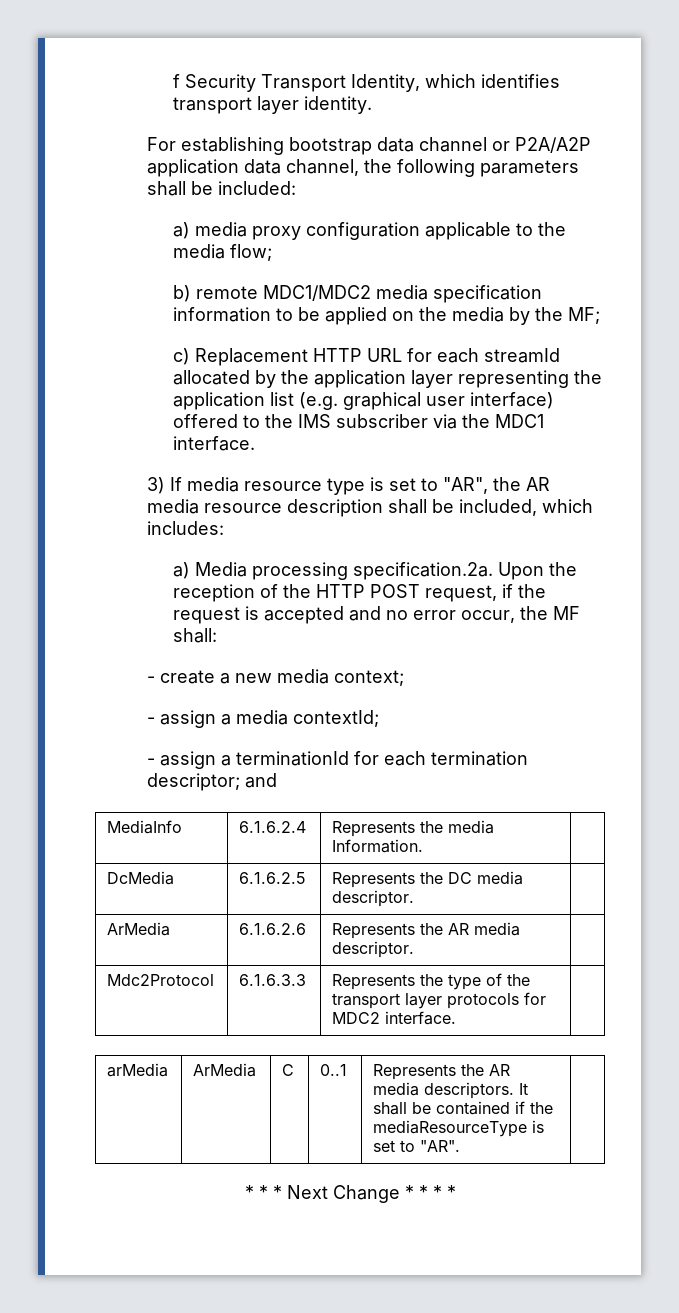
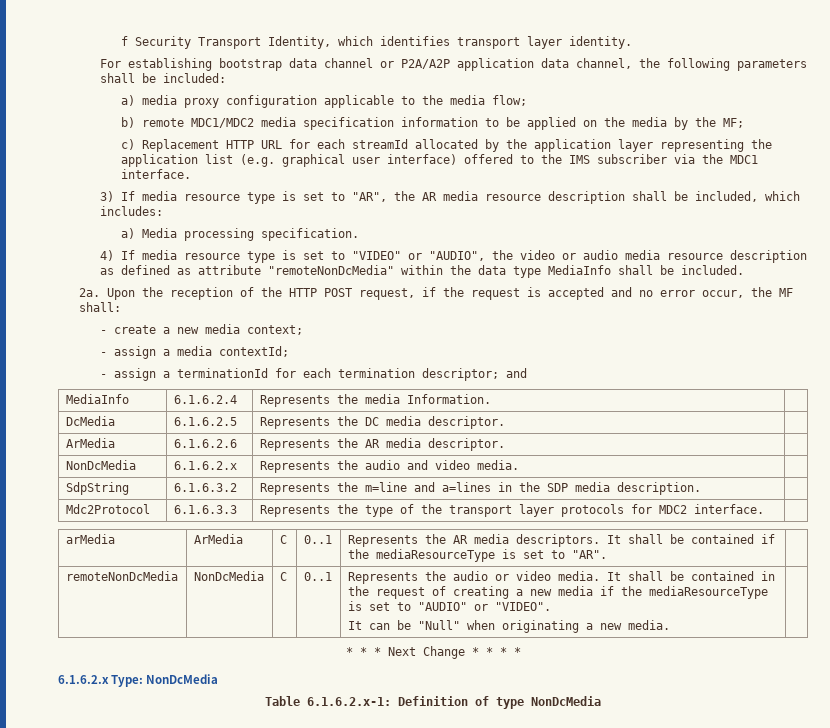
[352,562,493,580] specification.2a. -> [260,228,359,241] [99,250,807,263] [99,265,744,278] [78,288,100,297] specification. // 4) If media resource type is set to "VIDEO" or "AUDIO", the video or audio media resource description as defined as attribute "remoteNonDcMedia" within the data type MediaInfo shall be included. // 2a.
(415, 949) none -> [65,460,136,470] [173,461,237,470] [259,460,519,473] [65,482,129,495] [173,483,237,492] [259,482,701,495] // NonDcMedia | 6.1.6.2.x | Represents the audio and video media. | // SdpString | 6.1.6.3.2 | Represents the m=line and a=lines in the SDP media description. |
(461, 1146) none -> [65,571,178,581] [193,571,264,581] [279,572,287,581] [303,572,332,581] [347,571,775,584] [347,586,768,599] [347,601,551,611] [347,620,670,633] // remoteNonDcMedia | NonDcMedia | C | 0..1 | Represents the audio or video media. It shall be contained in the request of creating a new media if the mediaResourceType is set to "AUDIO" or "VIDEO". // It can be "Null" when originating a new media. |
(456, 1192) none -> [58,674,219,687] [265,696,601,709] // 6.1.6.2.x Type: NonDcMedia // Table 6.1.6.2.x-1: Definition of type NonDcMedia

